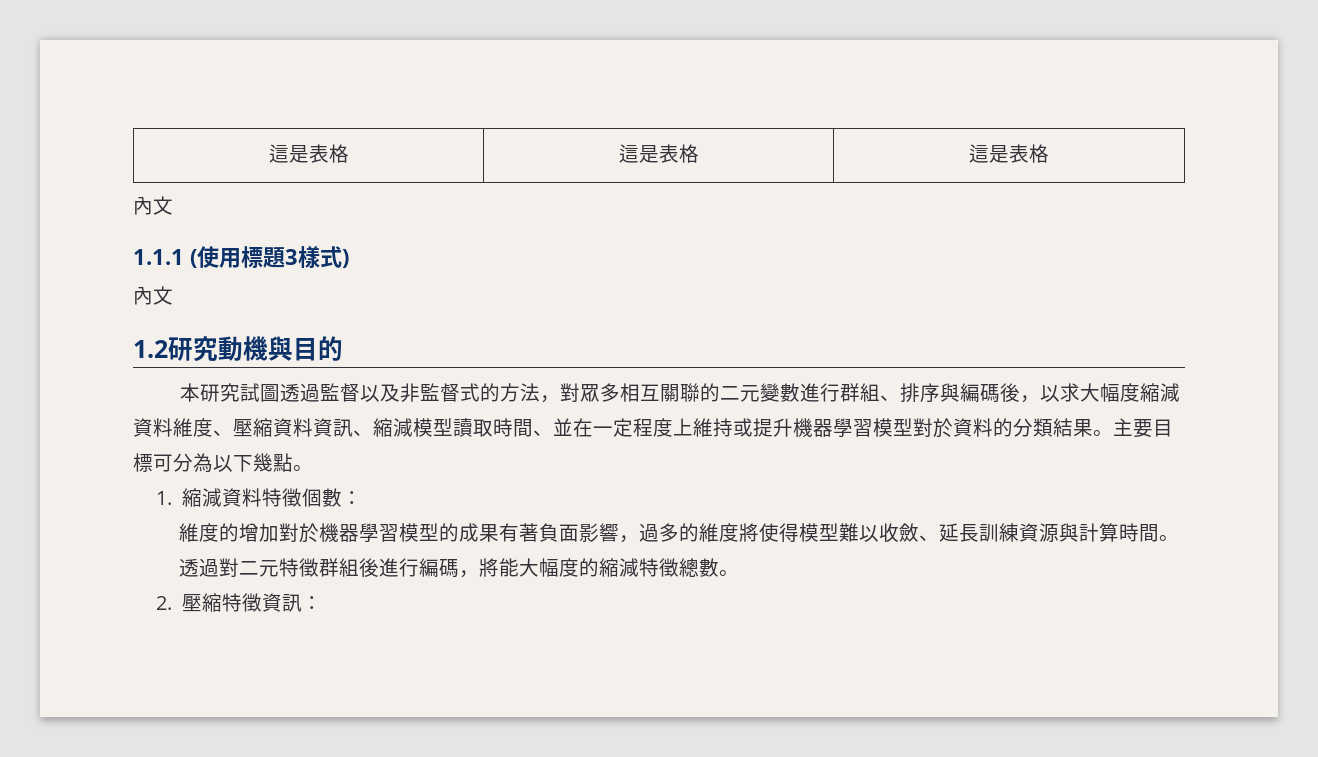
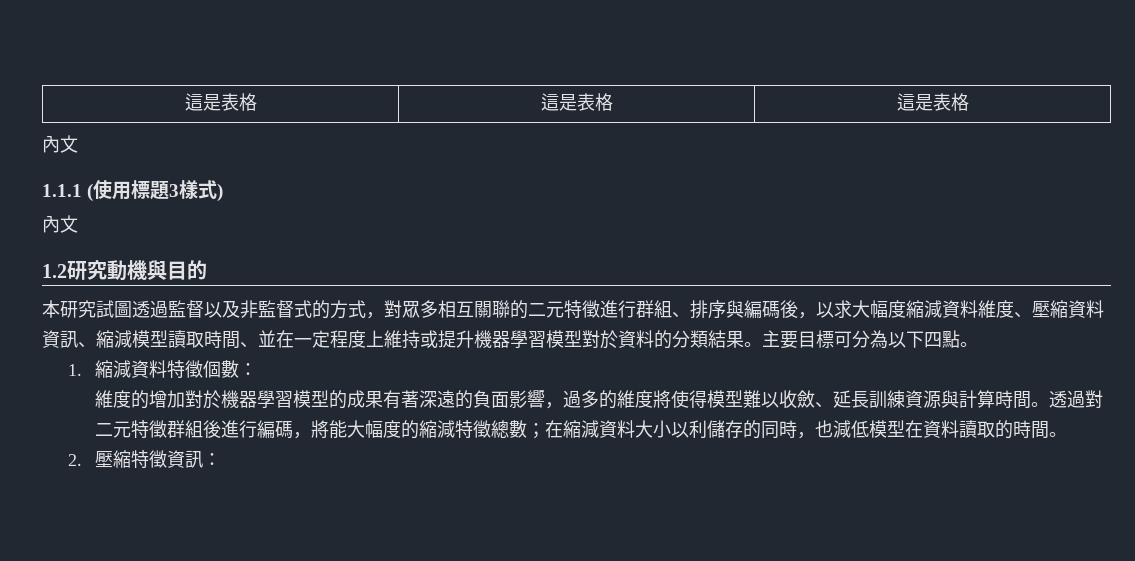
[520,383,541,402] 法 -> [348,300,366,318] 式
[760,383,801,402] 變數 -> [564,300,600,318] 特徵
[253,453,273,472] 幾 -> [924,332,942,348] 四
(539, 532) none -> [418,390,473,409] 深遠的
(719, 567) none -> [526,420,1049,439] ；在縮減資料大小以利儲存的同時，也減低模型在資料讀取的時間

